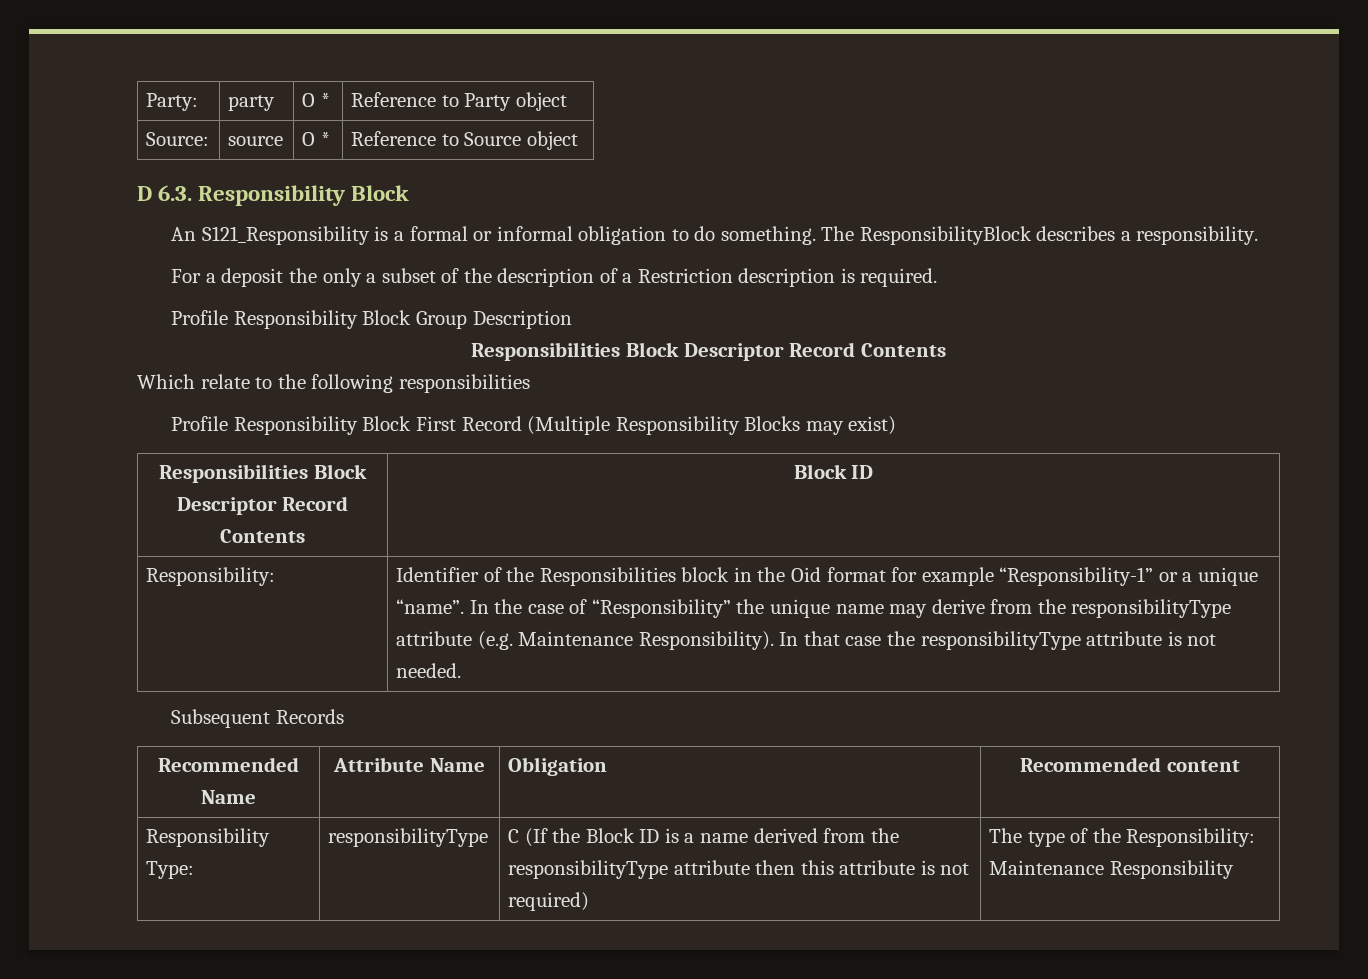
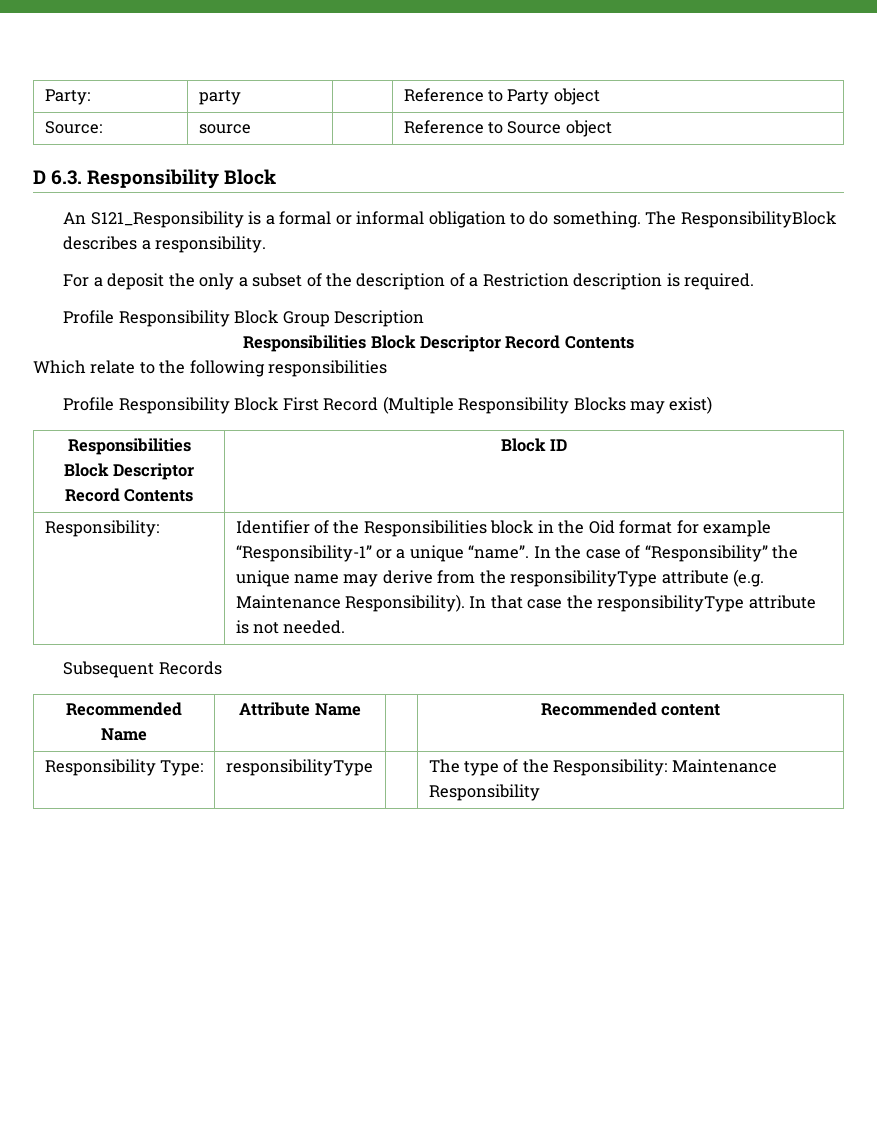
[302,93,330,107] O * -> (241, 97) none
[302,132,330,146] O * -> (251, 129) none
[508,757,608,776] Obligation -> (361, 709) none
[508,828,899,847] [508,860,970,879] [508,892,590,911] C (If the Block ID is a name derived from the responsibilityType attribute then this attribute is not required) -> (373, 767) none

